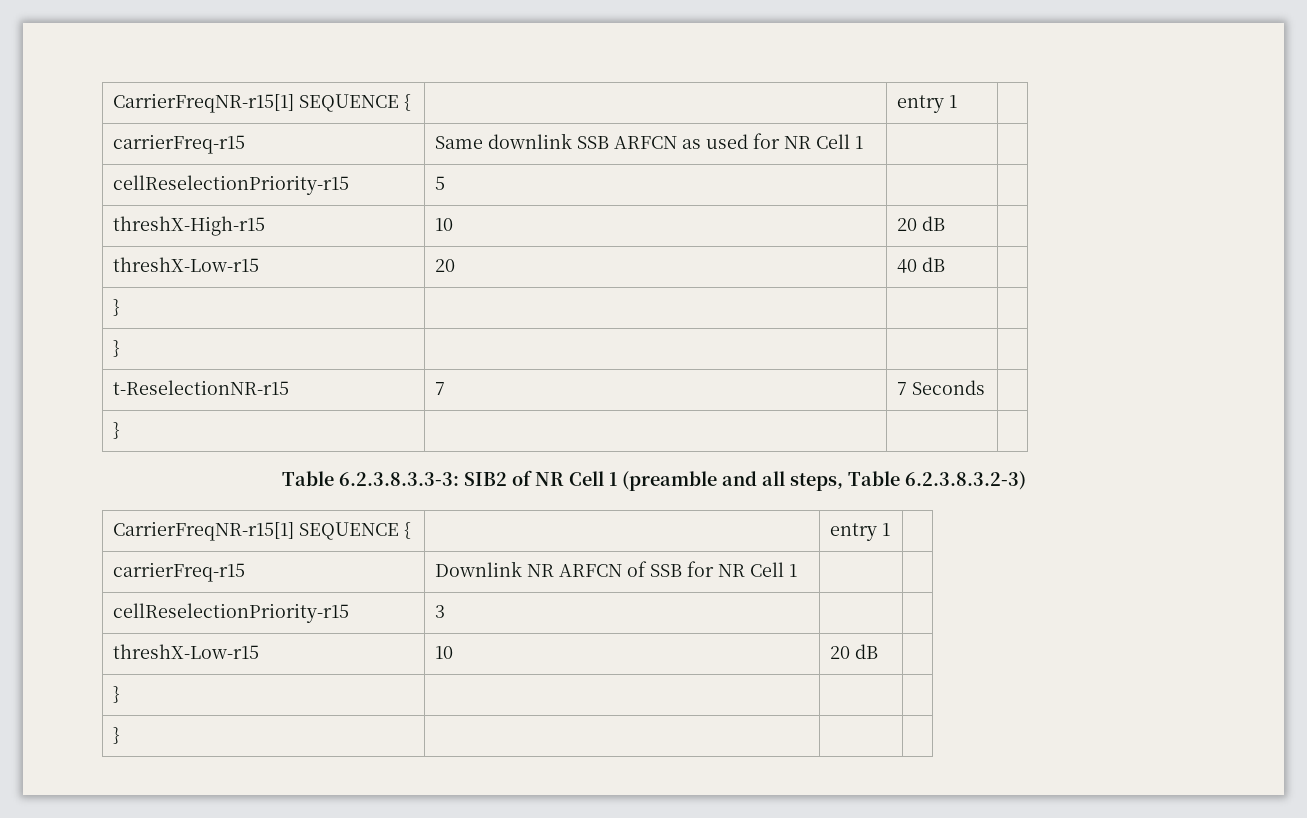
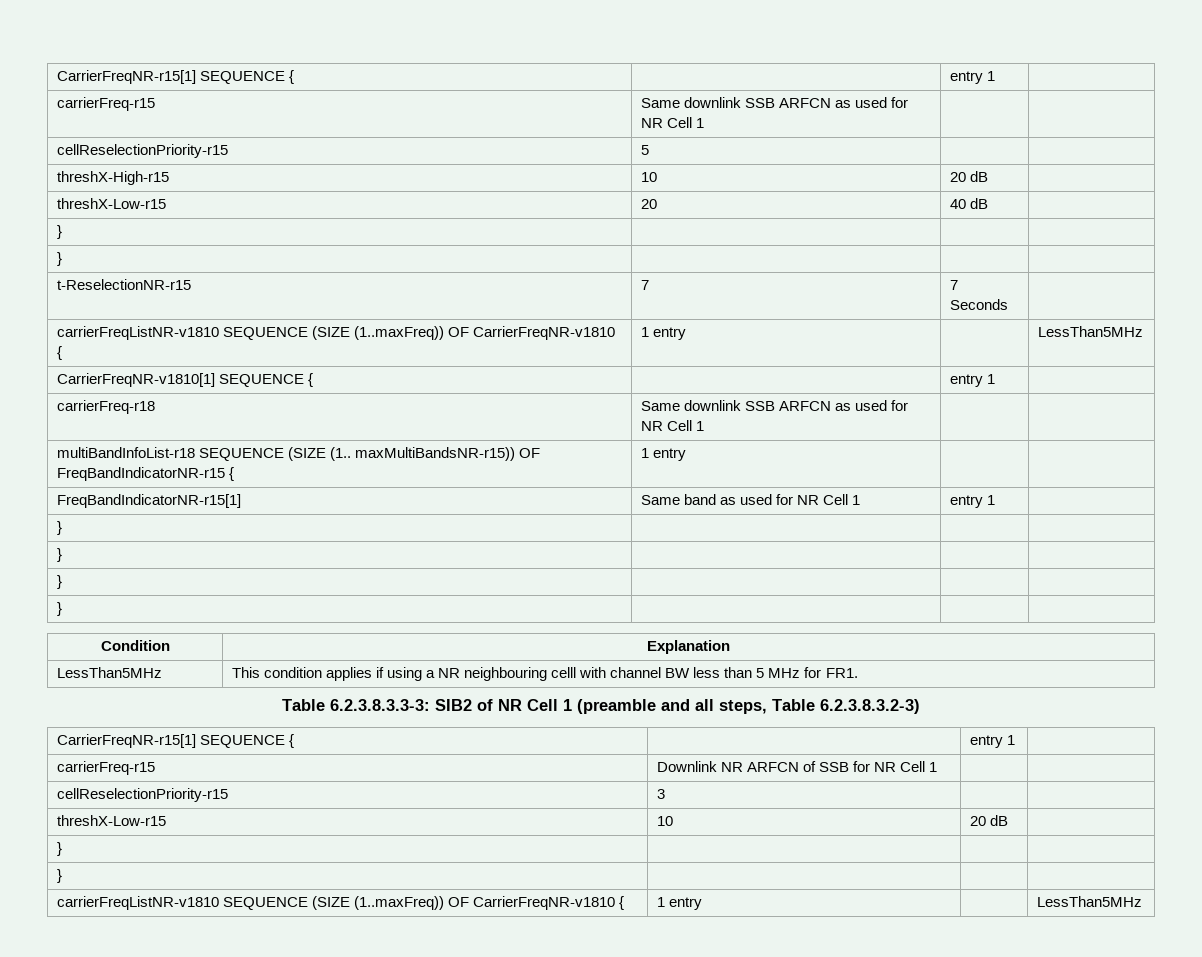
[112,422,120,439] } | | | -> [56,326,615,340] [56,346,62,360] [640,327,686,340] [1037,326,1143,337] [56,373,313,387] [949,374,995,387] [56,400,155,414] [640,400,908,411] [640,420,704,431] [56,447,540,461] [56,467,234,481] [640,448,686,461] [56,494,241,508] [640,494,861,505] [949,495,995,508] [56,521,62,535] [56,548,62,562] [56,575,62,589] [56,602,62,616] [100,640,170,651] [647,640,730,654] [56,667,162,678] [231,667,858,681] carrierFreqListNR-v1810 SEQUENCE (SIZE (1..maxFreq)) OF CarrierFreqNR-v1810 { | 1 entry | | LessThan5MHz // CarrierFreqNR-v1810[1] SEQUENCE { | | entry 1 | // carrierFreq-r18 | Same downlink SSB ARFCN as used for NR Cell 1 | | // multiBandInfoList-r18 SEQUENCE (SIZE (1.. maxMultiBandsNR-r15)) OF FreqBandIndicatorNR-r15 { | 1 entry | | // FreqBandIndicatorNR-r15[1] | Same band as used for NR Cell 1 | entry 1 | // } | | | // } | | | // } | | | // } | | | // Condition | Explanation // LessThan5MHz | This condition applies if using a NR neighbouring celll with channel BW less than 5 MHz for FR1.
(120, 735) none -> [56,896,624,910] [656,897,702,910] [1036,896,1142,907] // carrierFreqListNR-v1810 SEQUENCE (SIZE (1..maxFreq)) OF CarrierFreqNR-v1810 { | 1 entry | | LessThan5MHz

